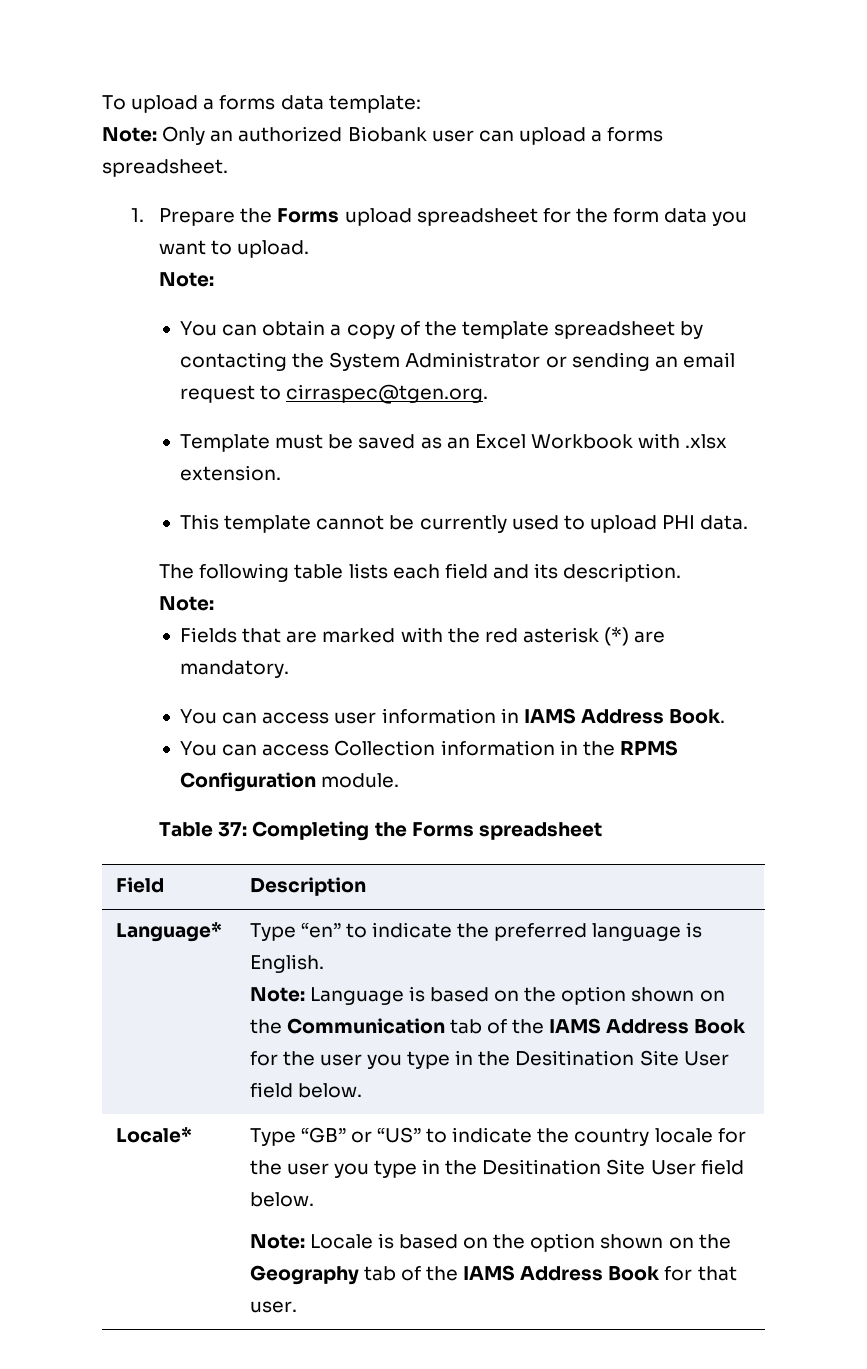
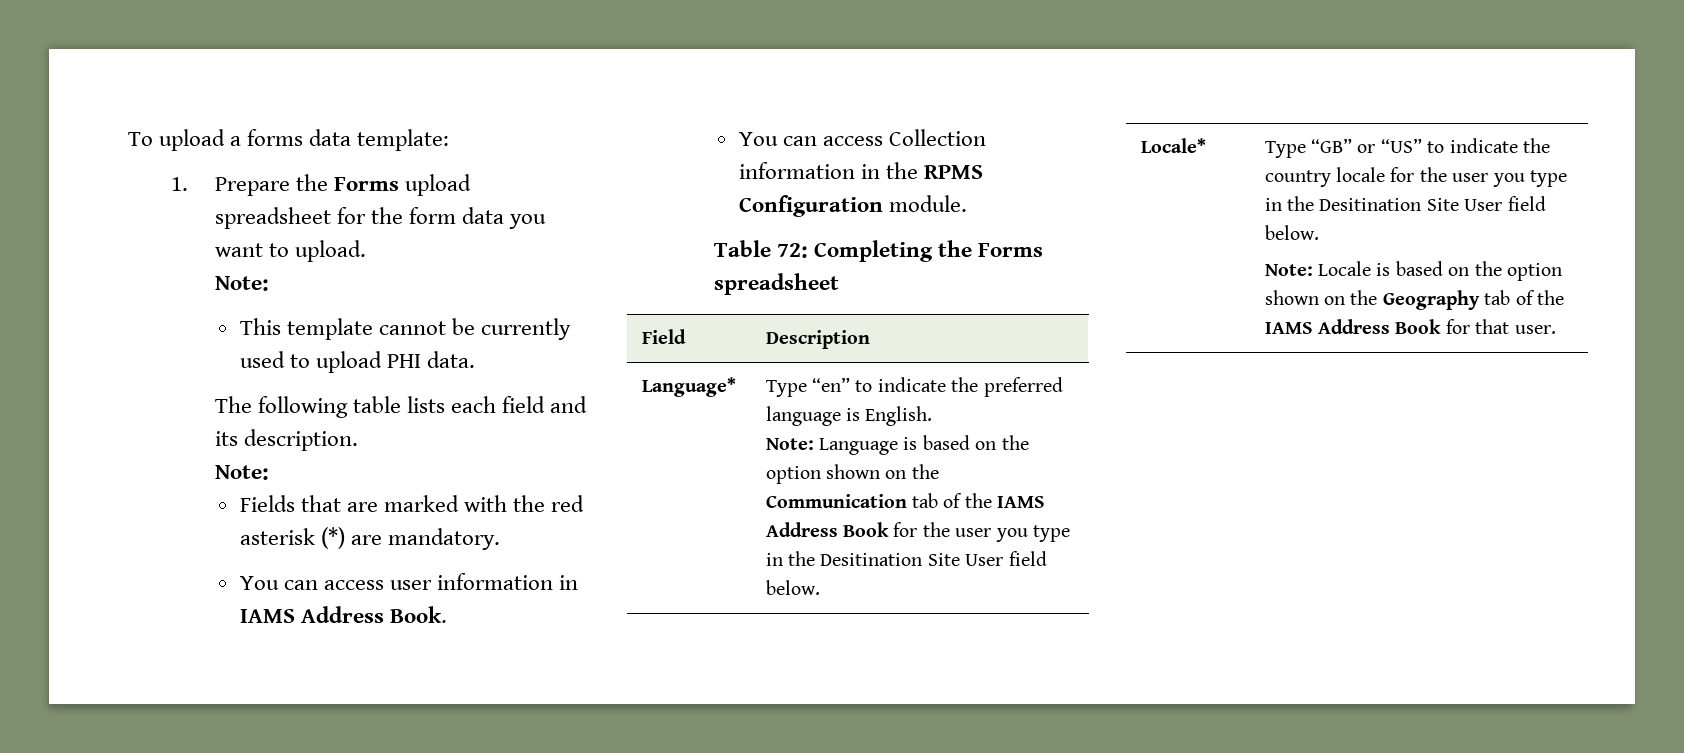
[102,126,664,145] [102,159,228,177] // Note: Only an authorized Biobank user can upload a forms spreadsheet. -> (450, 140) none
[180,320,704,339] [180,352,735,371] [180,384,489,404] [180,433,728,452] [180,465,282,481] // You can obtain a copy of the template spreadsheet by contacting the System Administrator or sending an email request to cirraspec@tgen.org. // Template must be saved as an Excel Workbook with .xlsx extension. -> (269, 283) none
[218,822,248,837] 37: -> [777,243,809,258] 72:

